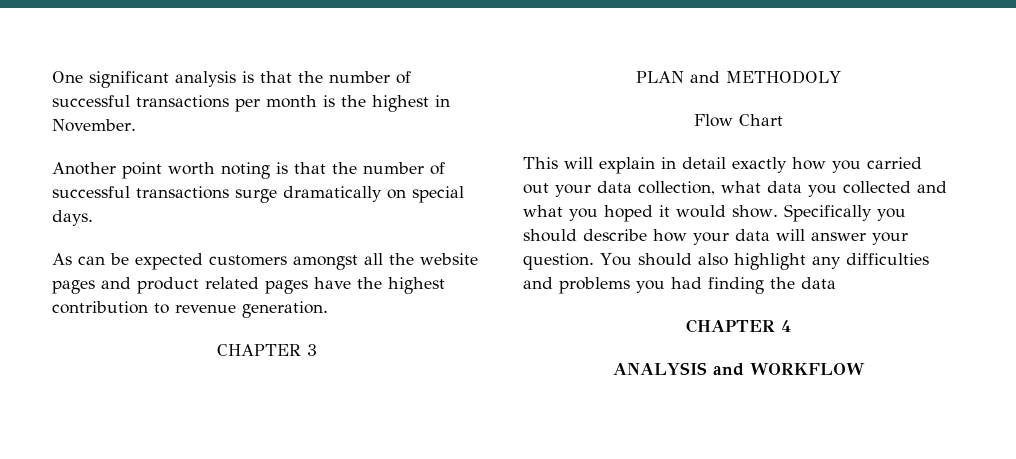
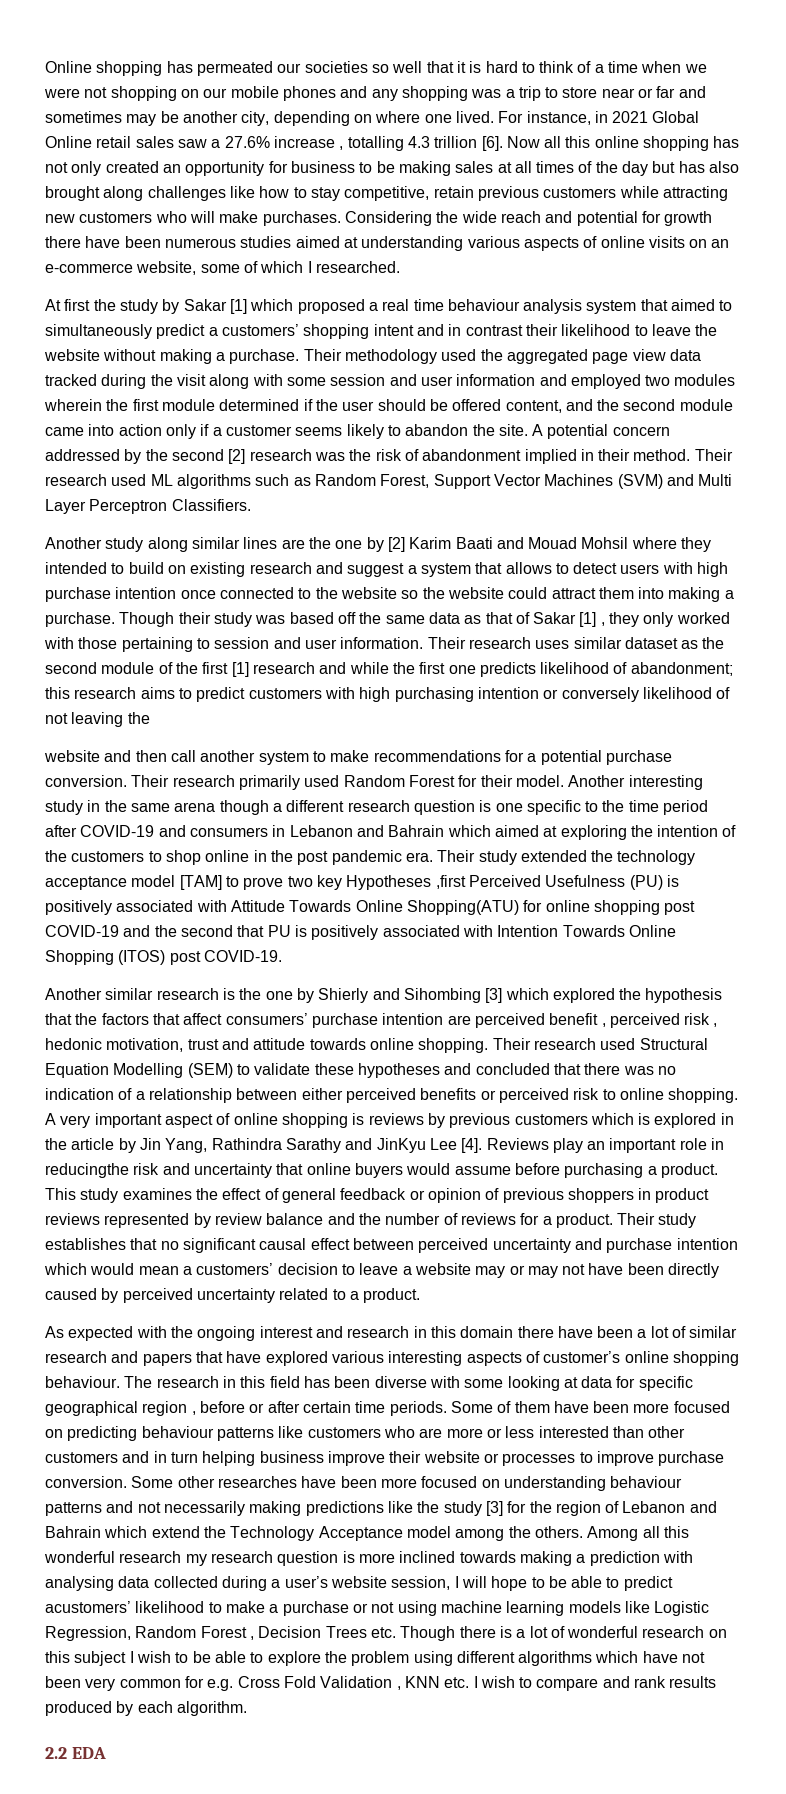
[52,71,411,88] [52,95,450,112] [52,119,136,132] [52,162,445,179] [52,186,464,203] [52,210,93,226] [52,253,478,270] [52,277,445,294] [52,301,328,318] [217,344,317,356] [635,70,841,84] [693,114,783,127] [523,157,922,174] [523,181,947,197] [523,204,906,222] [523,229,908,245] [523,253,929,270] [523,277,836,294] [685,319,791,333] [612,362,865,376] One significant analysis is that the number of successful transactions per month is the highest in November. // Another point worth noting is that the number of successful transactions surge dramatically on special days. // As can be expected customers amongst all the website pages and product related pages have the highest contribution to revenue generation. // CHAPTER 3 // PLAN and METHODOLY // Flow Chart // This will explain in detail exactly how you carried out your data collection, what data you collected and what you hoped it would show. Specifically you should describe how your data will answer your question. You should also highlight any difficulties and problems you had finding the data // CHAPTER 4 // ANALYSIS and WORKFLOW -> [45,61,707,76] [44,86,706,101] [45,111,700,126] [45,136,740,151] [45,161,740,176] [45,186,728,201] [45,211,713,226] [45,236,730,251] [45,261,400,275] [45,299,733,314] [45,324,718,339] [44,349,701,364] [45,374,736,389] [44,399,733,413] [45,424,670,439] [45,449,733,464] [45,474,733,489] [45,499,251,514] [45,537,712,552] [45,562,729,577] [45,587,734,602] [45,612,730,627] [44,637,725,652] [45,662,733,677] [45,687,731,702] [45,712,150,727] [44,750,672,765] [45,775,703,790] [45,800,709,815] [45,825,737,840] [45,850,696,865] [45,875,679,890] [45,900,696,915] [45,925,676,940] [45,950,282,965] [45,988,723,1003] [45,1013,718,1028] [45,1038,708,1053] [45,1063,676,1078] [45,1088,739,1103] [45,1113,734,1128] [45,1138,725,1153] [45,1163,718,1178] [45,1188,710,1203] [45,1213,697,1228] [45,1238,738,1253] [44,1263,720,1278] [45,1288,421,1303] [45,1326,738,1341] [45,1351,739,1366] [45,1376,693,1391] [45,1401,730,1416] [45,1426,686,1441] [45,1451,725,1466] [45,1476,683,1491] [45,1501,717,1516] [45,1526,689,1541] [44,1551,693,1566] [45,1576,673,1591] [45,1601,710,1616] [45,1626,727,1641] [45,1651,706,1666] [45,1676,717,1691] [45,1701,247,1716] [45,1747,106,1759] Online shopping has permeated our societies so well that it is hard to think of a time when we were not shopping on our mobile phones and any shopping was a trip to store near or far and sometimes may be another city, depending on where one lived. For instance, in 2021 Global Online retail sales saw a 27.6% increase , totalling 4.3 trillion [6]. Now all this online shopping has not only created an opportunity for business to be making sales at all times of the day but has also brought along challenges like how to stay competitive, retain previous customers while attracting new customers who will make purchases. Considering the wide reach and potential for growth there have been numerous studies aimed at understanding various aspects of online visits on an e-commerce website, some of which I researched. // At first the study by Sakar [1] which proposed a real time behaviour analysis system that aimed to simultaneously predict a customers’ shopping intent and in contrast their likelihood to leave the website without making a purchase. Their methodology used the aggregated page view data tracked during the visit along with some session and user information and employed two modules wherein the first module determined if the user should be offered content, and the second module came into action only if a customer seems likely to abandon the site. A potential concern addressed by the second [2] research was the risk of abandonment implied in their method. Their research used ML algorithms such as Random Forest, Support Vector Machines (SVM) and Multi Layer Perceptron Classifiers. // Another study along similar lines are the one by [2] Karim Baati and Mouad Mohsil where they intended to build on existing research and suggest a system that allows to detect users with high purchase intention once connected to the website so the website could attract them into making a purchase. Though their study was based off the same data as that of Sakar [1] , they only worked with those pertaining to session and user information. Their research uses similar dataset as the second module of the first [1] research and while the first one predicts likelihood of abandonment; this research aims to predict customers with high purchasing intention or conversely likelihood of not leaving the // website and then call another system to make recommendations for a potential purchase conversion. Their research primarily used Random Forest for their model. Another interesting study in the same arena though a different research question is one specific to the time period after COVID-19 and consumers in Lebanon and Bahrain which aimed at exploring the intention of the customers to shop online in the post pandemic era. Their study extended the technology acceptance model [TAM] to prove two key Hypotheses ,first Perceived Usefulness (PU) is positively associated with Attitude Towards Online Shopping(ATU) for online shopping post COVID-19 and the second that PU is positively associated with Intention Towards Online Shopping (ITOS) post COVID-19. // Another similar research is the one by Shierly and Sihombing [3] which explored the hypothesis that the factors that affect consumers’ purchase intention are perceived benefit , perceived risk , hedonic motivation, trust and attitude towards online shopping. Their research used Structural Equation Modelling (SEM) to validate these hypotheses and concluded that there was no indication of a relationship between either perceived benefits or perceived risk to online shopping. A very important aspect of online shopping is reviews by previous customers which is explored in the article by Jin Yang, Rathindra Sarathy and JinKyu Lee [4]. Reviews play an important role in reducingthe risk and uncertainty that online buyers would assume before purchasing a product. This study examines the effect of general feedback or opinion of previous shoppers in product reviews represented by review balance and the number of reviews for a product. Their study establishes that no significant causal effect between perceived uncertainty and purchase intention which would mean a customers’ decision to leave a website may or may not have been directly caused by perceived uncertainty related to a product. // As expected with the ongoing interest and research in this domain there have been a lot of similar research and papers that have explored various interesting aspects of customer’s online shopping behaviour. The research in this field has been diverse with some looking at data for specific geographical region , before or after certain time periods. Some of them have been more focused on predicting behaviour patterns like customers who are more or less interested than other customers and in turn helping business improve their website or processes to improve purchase conversion. Some other researches have been more focused on understanding behaviour patterns and not necessarily making predictions like the study [3] for the region of Lebanon and Bahrain which extend the Technology Acceptance model among the others. Among all this wonderful research my research question is more inclined towards making a prediction with analysing data collected during a user’s website session, I will hope to be able to predict acustomers’ likelihood to make a purchase or not using machine learning models like Logistic Regression, Random Forest , Decision Trees etc. Though there is a lot of wonderful research on this subject I wish to be able to explore the problem using different algorithms which have not been very common for e.g. Cross Fold Validation , KNN etc. I wish to compare and rank results produced by each algorithm. // 2.2 EDA

